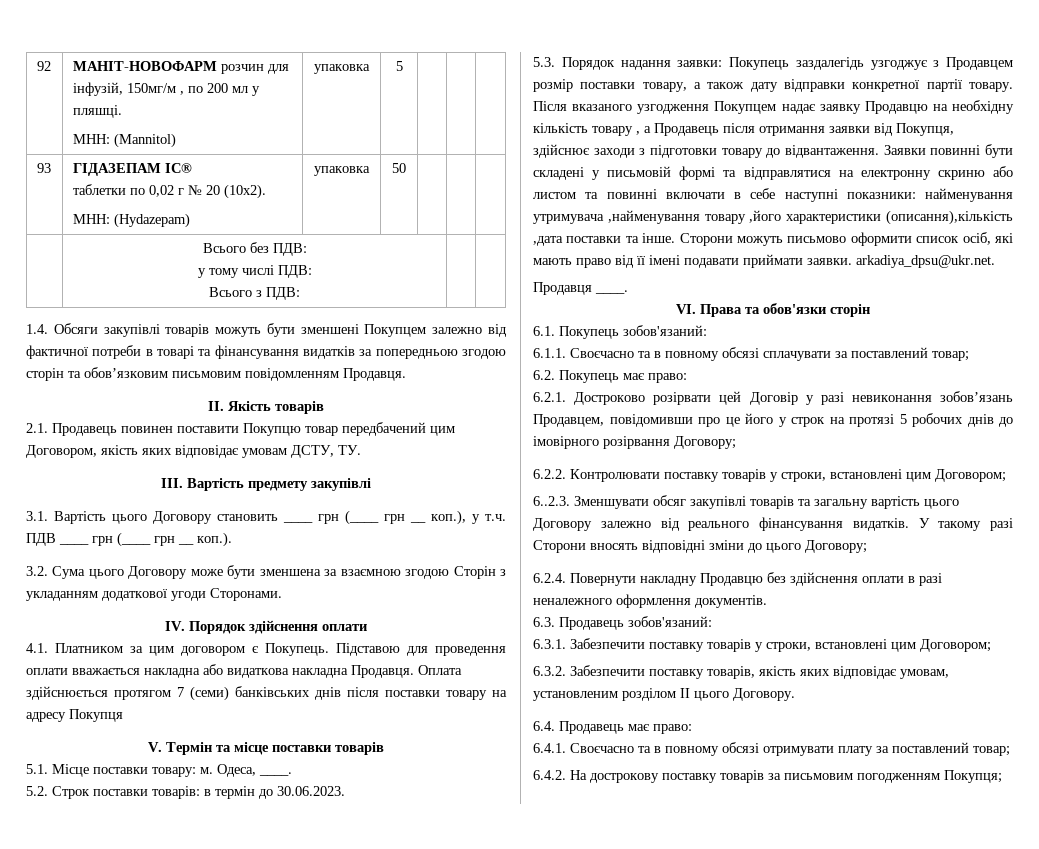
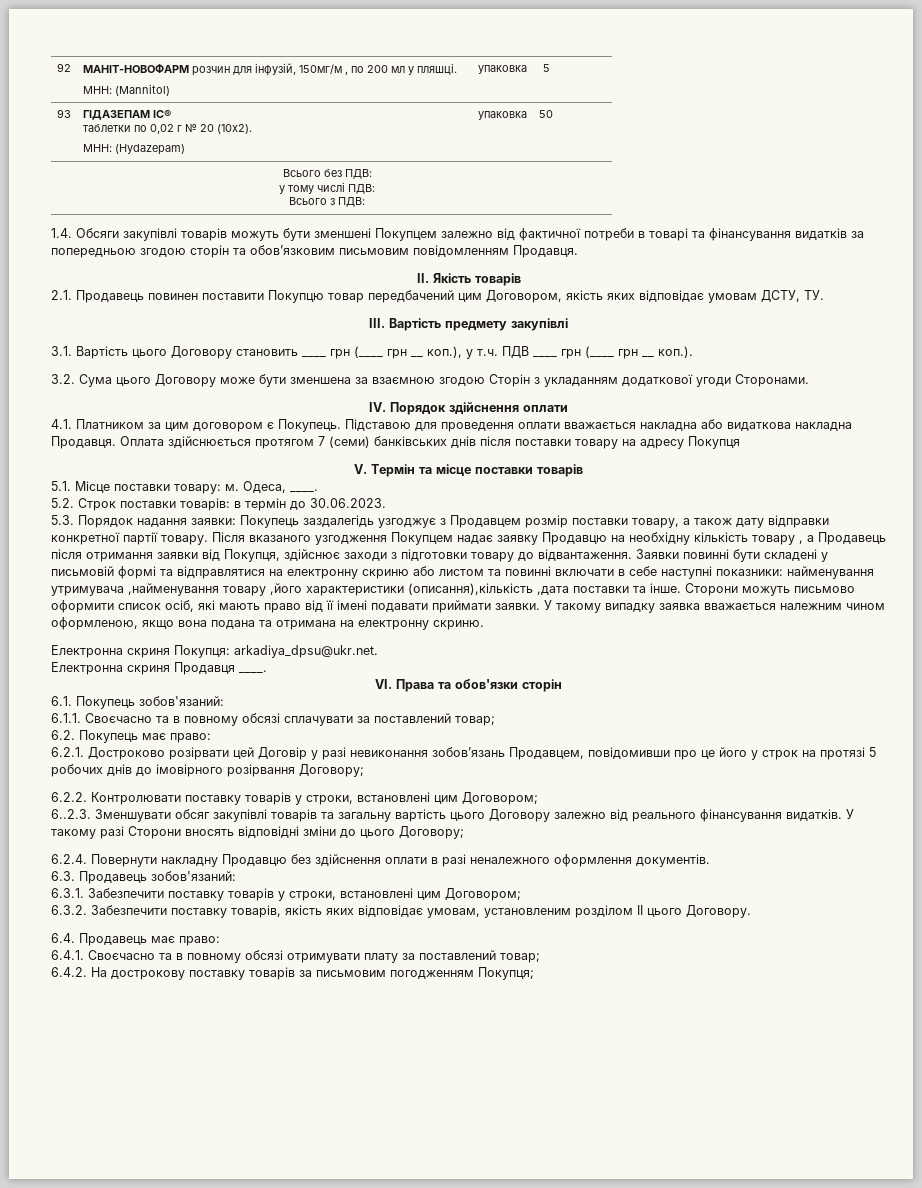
(852, 261) none -> [544,600,885,613] [51,617,484,630] [51,645,230,658] У такому випадку заявка вважається належним чином оформленою, якщо вона подана та отримана на електронну скриню. // Електронна скриня Покупця:
(995, 261) none -> [51,662,170,675] Електронна скриня

